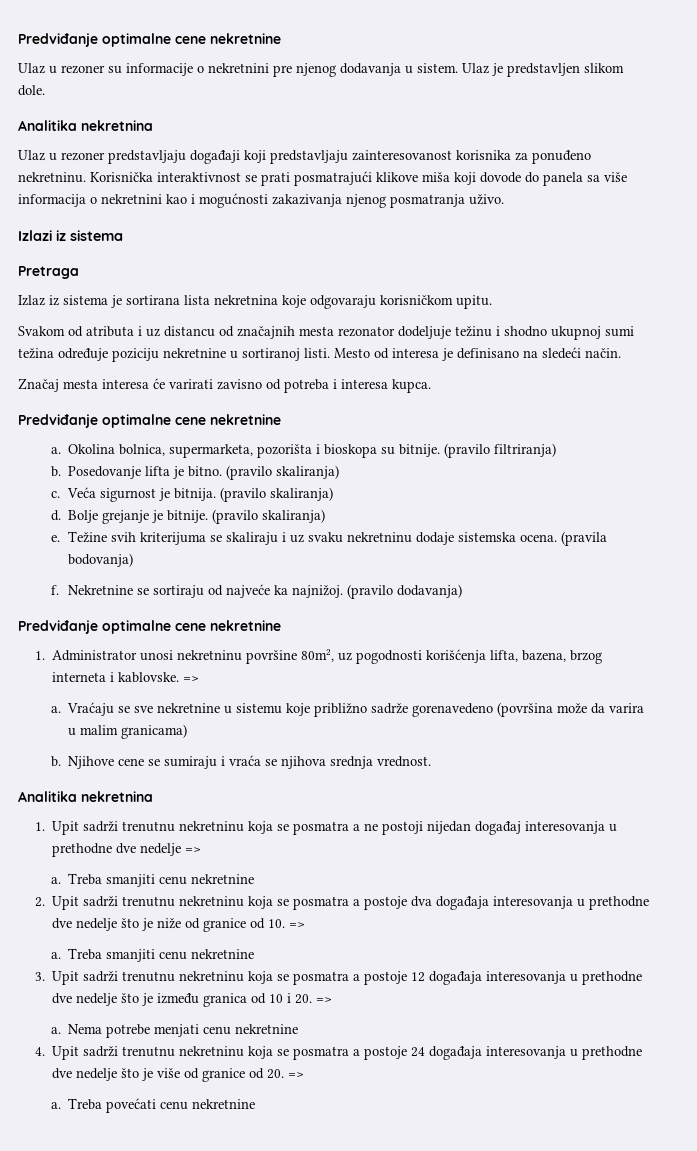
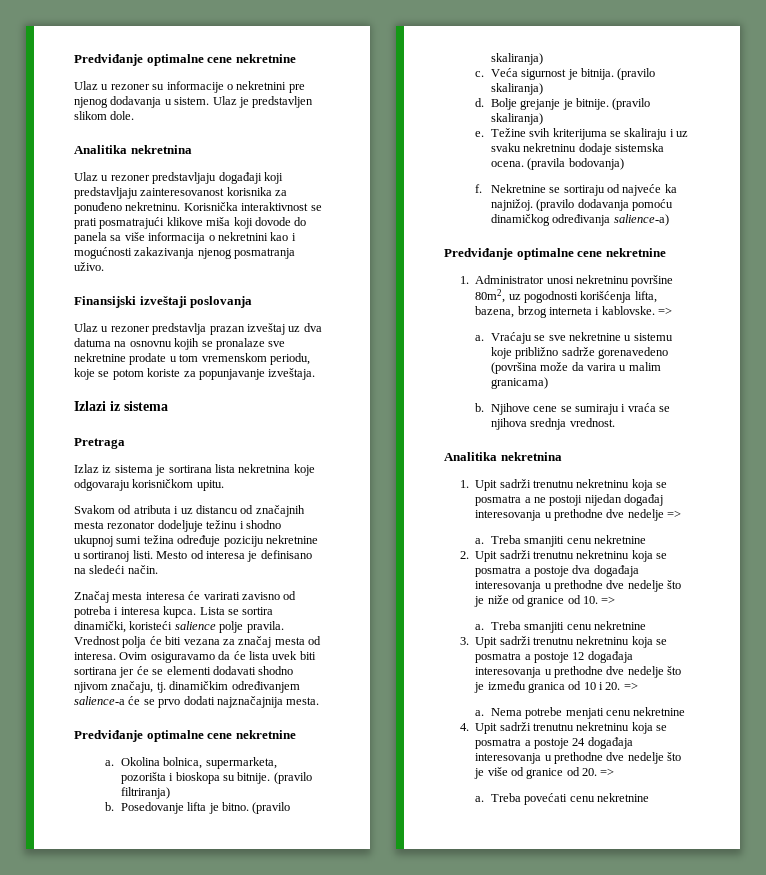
(504, 199) none -> [74,296,253,308] [74,323,322,335] [74,338,286,350] [74,353,310,365] [74,368,316,380] // Finansijski izveštaji poslovanja // Ulaz u rezoner predstavlja prazan izveštaj uz dva datuma na osnovnu kojih se pronalaze sve nekretnine prodate u tom vremenskom periodu, koje se potom koriste za popunjavanje izveštaja.
(431, 386) none -> [199,607,274,615] [74,621,284,633] [74,636,321,648] [74,651,316,663] [74,666,294,678] [74,681,300,693] [74,696,320,708] Lista se sortira dinamički, koristeći salience polje pravila. Vrednost polja će biti vezana za značaj mesta od interesa. Ovim osiguravamo da će lista uvek biti sortirana jer će se elementi dodavati shodno njivom značaju, tj. dinamičkim određivanjem salience-a će se prvo dodati najznačajnija mesta.
[396,584,462,598] dodavanja) -> [577,199,673,211] [490,214,669,226] dodavanja pomoću dinamičkog određivanja salience-a)

